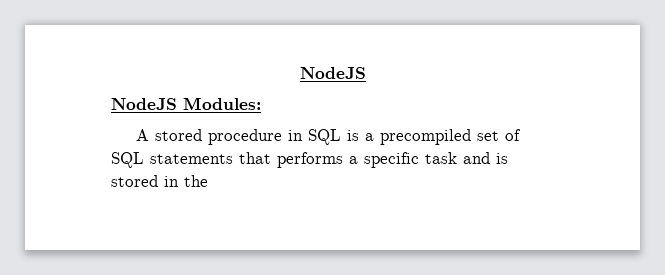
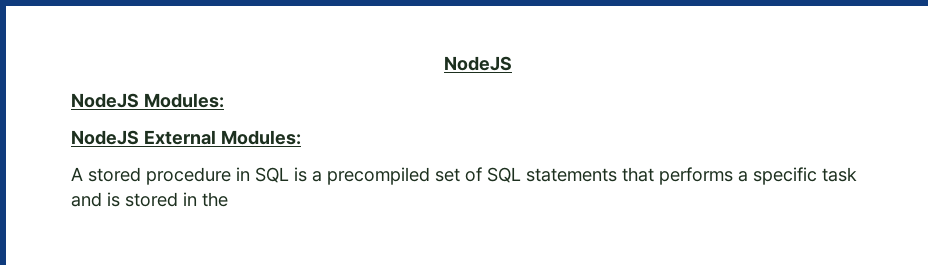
(261, 103) none -> [71,130,301,145] // NodeJS External Modules:

